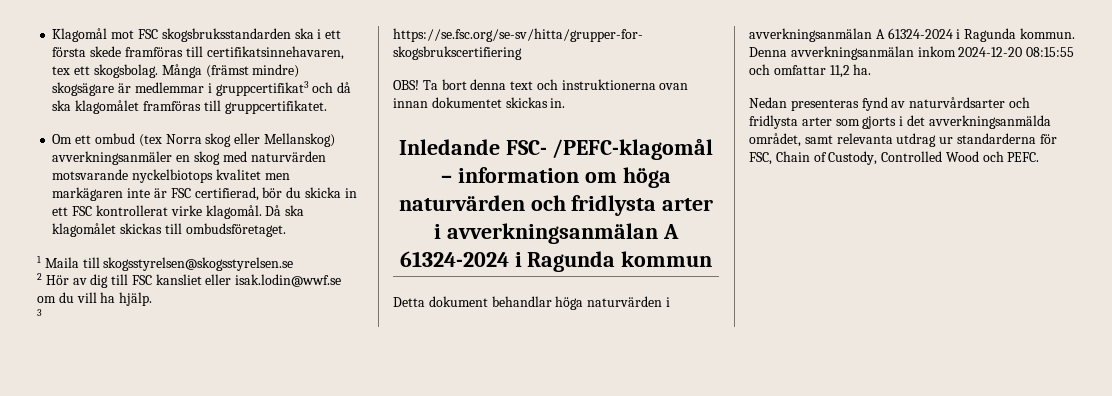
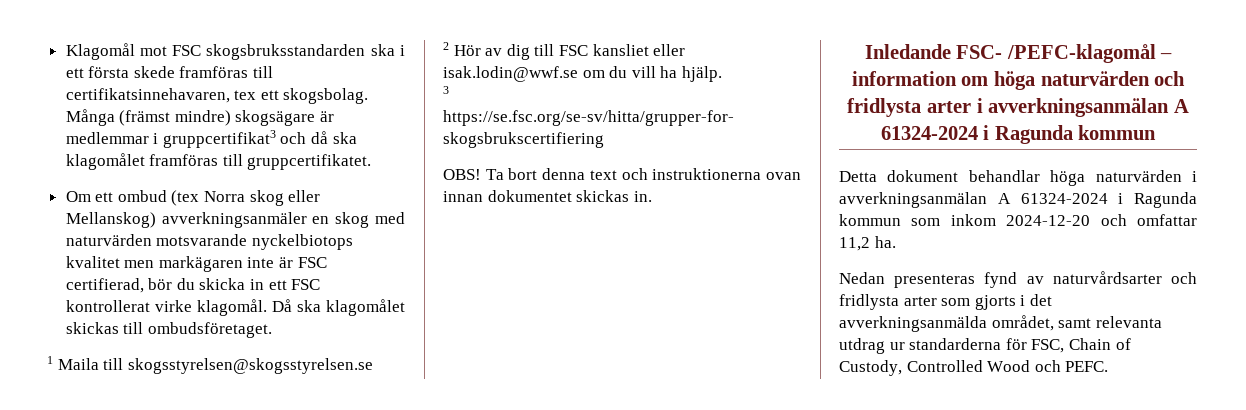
[1019,28,1075,39] [749,46,914,60] kommun. Denna avverkningsanmälan -> [839,214,941,226] kommun som
[1026,47,1075,57] 08:15:55 -> (1091, 220) none

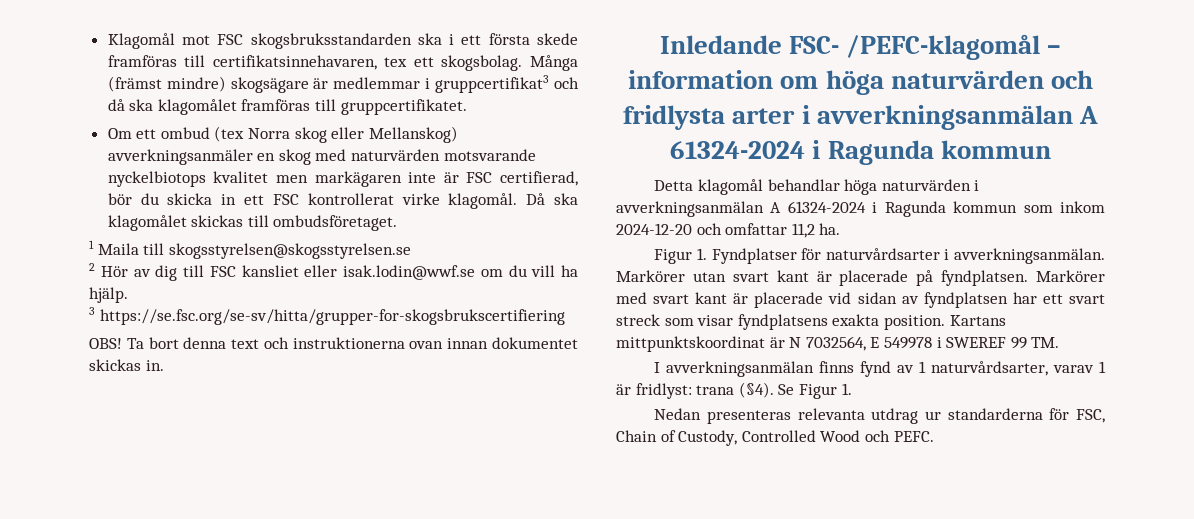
[887,170,959,182] dokument -> [697,179,763,195] klagomål
[839,271,1197,288] [839,294,1052,310] [839,315,1092,332] Nedan presenteras fynd av naturvårdsarter och fridlysta arter som gjorts i det avverkningsanmälda området, samt -> [654,248,1105,264] [616,270,1105,286] [616,292,1105,308] [616,314,1006,330] [616,336,1060,352] [654,361,1106,377] [616,382,852,399] [654,408,792,424] Figur 1. Fyndplatser för naturvårdsarter i avverkningsanmälan. Markörer utan svart kant är placerade på fyndplatsen. Markörer med svart kant är placerade vid sidan av fyndplatsen har ett svart streck som visar fyndplatsens exakta position. Kartans mittpunktskoordinat är N 7032564, E 549978 i SWEREF 99 TM. // I avverkningsanmälan finns fynd av 1 naturvårdsarter, varav 1 är fridlyst: trana (§4). Se Figur 1. // Nedan presenteras

